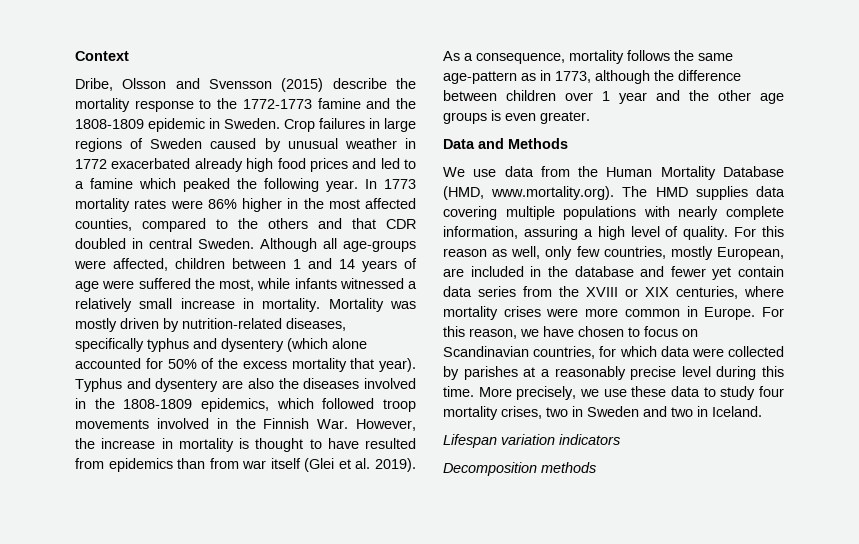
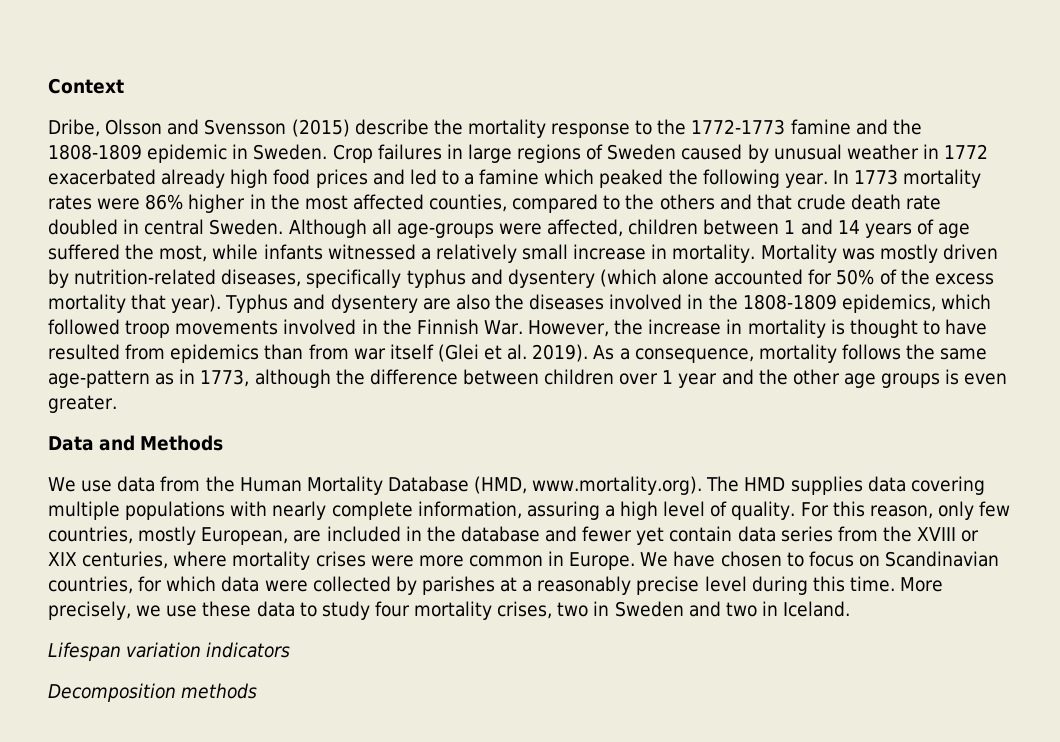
[386,219,416,229] CDR -> [796,194,942,210] crude death rate
[102,280,135,289] were -> (971, 230) none
[443,246,541,259] reason as well, -> [869,505,933,519] reason,
[762,307,784,317] [443,326,539,339] For this reason, we -> [640,552,669,567] We

